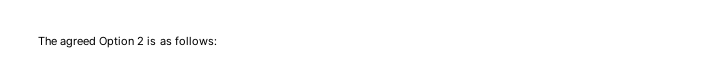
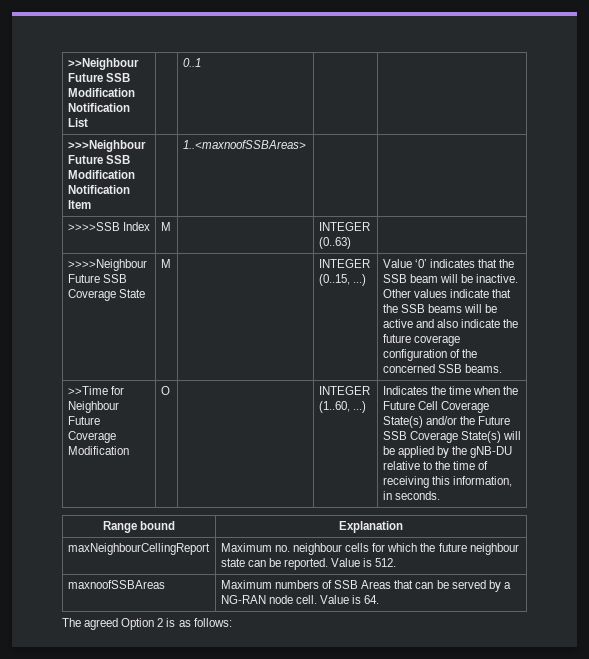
(38, 41) none -> [67,58,139,70] [67,73,130,82] [67,88,135,97] [67,103,130,112] [67,118,88,127] [182,58,201,67] [67,140,146,152] [67,155,130,164] [67,170,135,179] [67,185,130,194] [67,200,91,209] [182,140,306,149] [67,222,150,231] [160,222,171,231] [318,222,370,231] [318,237,351,249] [67,259,147,271] [67,274,127,283] [67,289,145,301] [160,259,171,268] [318,259,370,268] [318,274,366,286] [382,259,515,268] [382,274,519,283] [382,289,512,298] [382,304,498,313] [382,319,519,328] [382,334,460,346] [382,349,478,361] [382,364,503,373] [67,386,124,395] [67,401,119,413] [67,416,100,425] [67,431,116,443] [67,446,129,455] [160,386,170,395] [318,386,370,395] [318,401,366,413] [382,386,519,395] [382,401,490,413] [382,416,511,428] [382,431,522,443] [382,446,513,458] [382,461,489,470] [382,476,513,488] [382,491,440,500] [102,521,176,533] [339,521,403,533] [67,543,210,555] [220,543,519,555] [220,558,397,570] [67,580,165,589] [220,580,511,592] [220,595,380,604] >>Neighbour Future SSB Modification Notification List | | 0..1 | | // >>>Neighbour Future SSB Modification Notification Item | | 1..<maxnoofSSBAreas> | | // >>>>SSB Index | M | | INTEGER (0..63) | // >>>>Neighbour Future SSB Coverage State | M | | INTEGER (0..15, ...) | Value ‘0’ indicates that the SSB beam will be inactive. Other values indicate that the SSB beams will be active and also indicate the future coverage configuration of the concerned SSB beams. // >>Time for Neighbour Future Coverage Modification | O | | INTEGER (1..60, ...) | Indicates the time when the Future Cell Coverage State(s) and/or the Future SSB Coverage State(s) will be applied by the gNB-DU relative to the time of receiving this information, in seconds. // Range bound | Explanation // maxNeighbourCellingReport | Maximum no. neighbour cells for which the future neighbour state can be reported. Value is 512. // maxnoofSSBAreas | Maximum numbers of SSB Areas that can be served by a NG-RAN node cell. Value is 64. //

